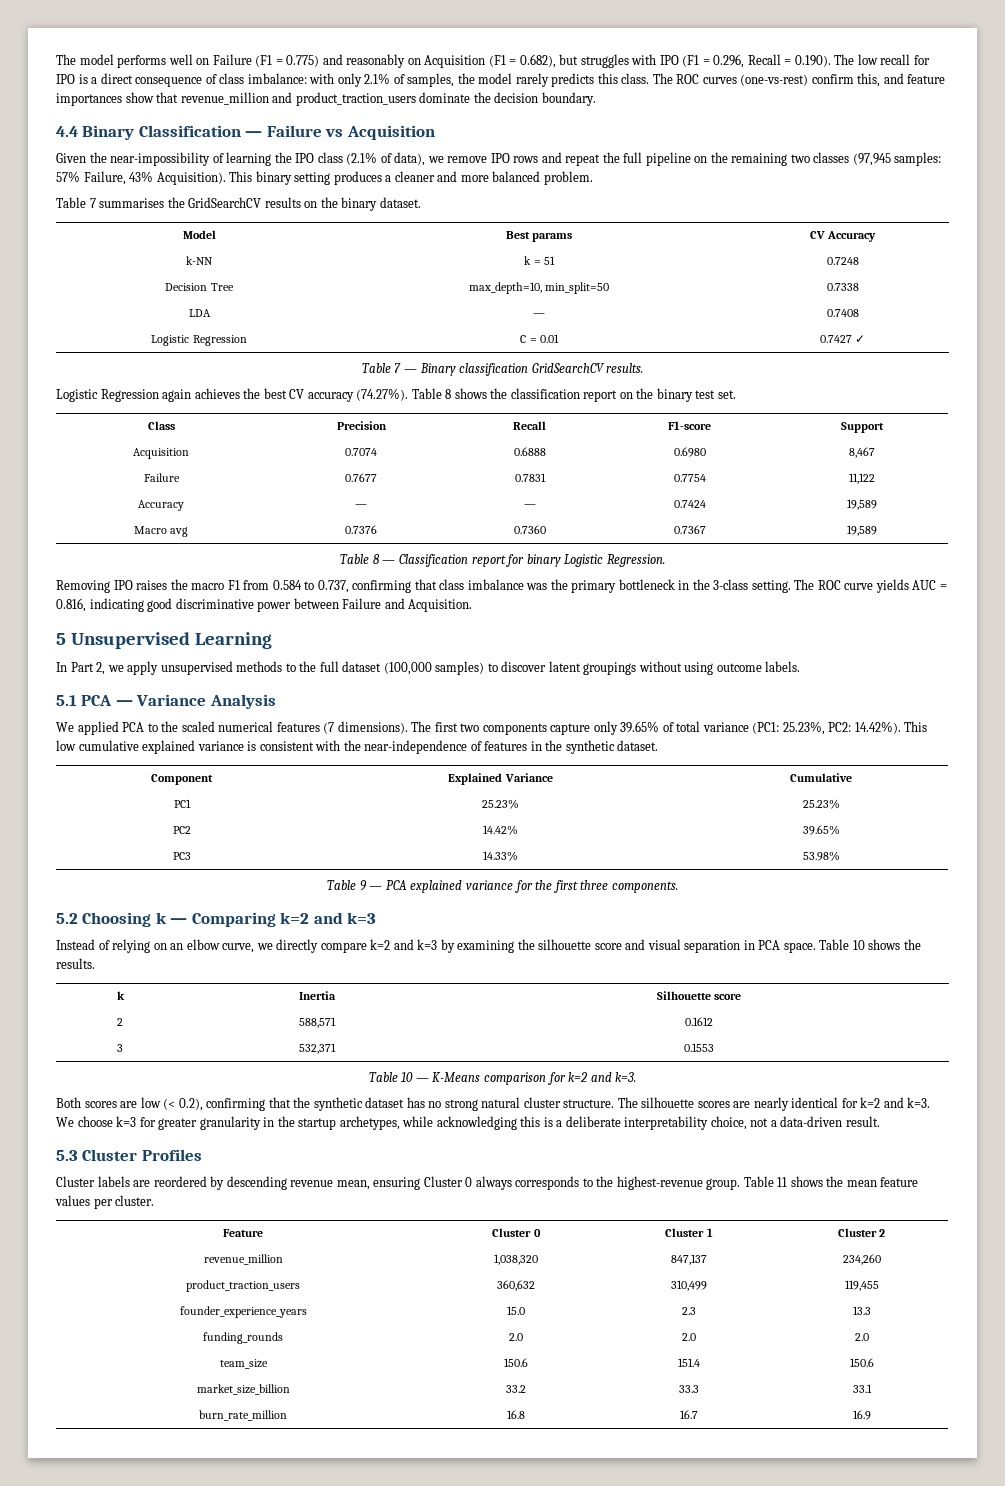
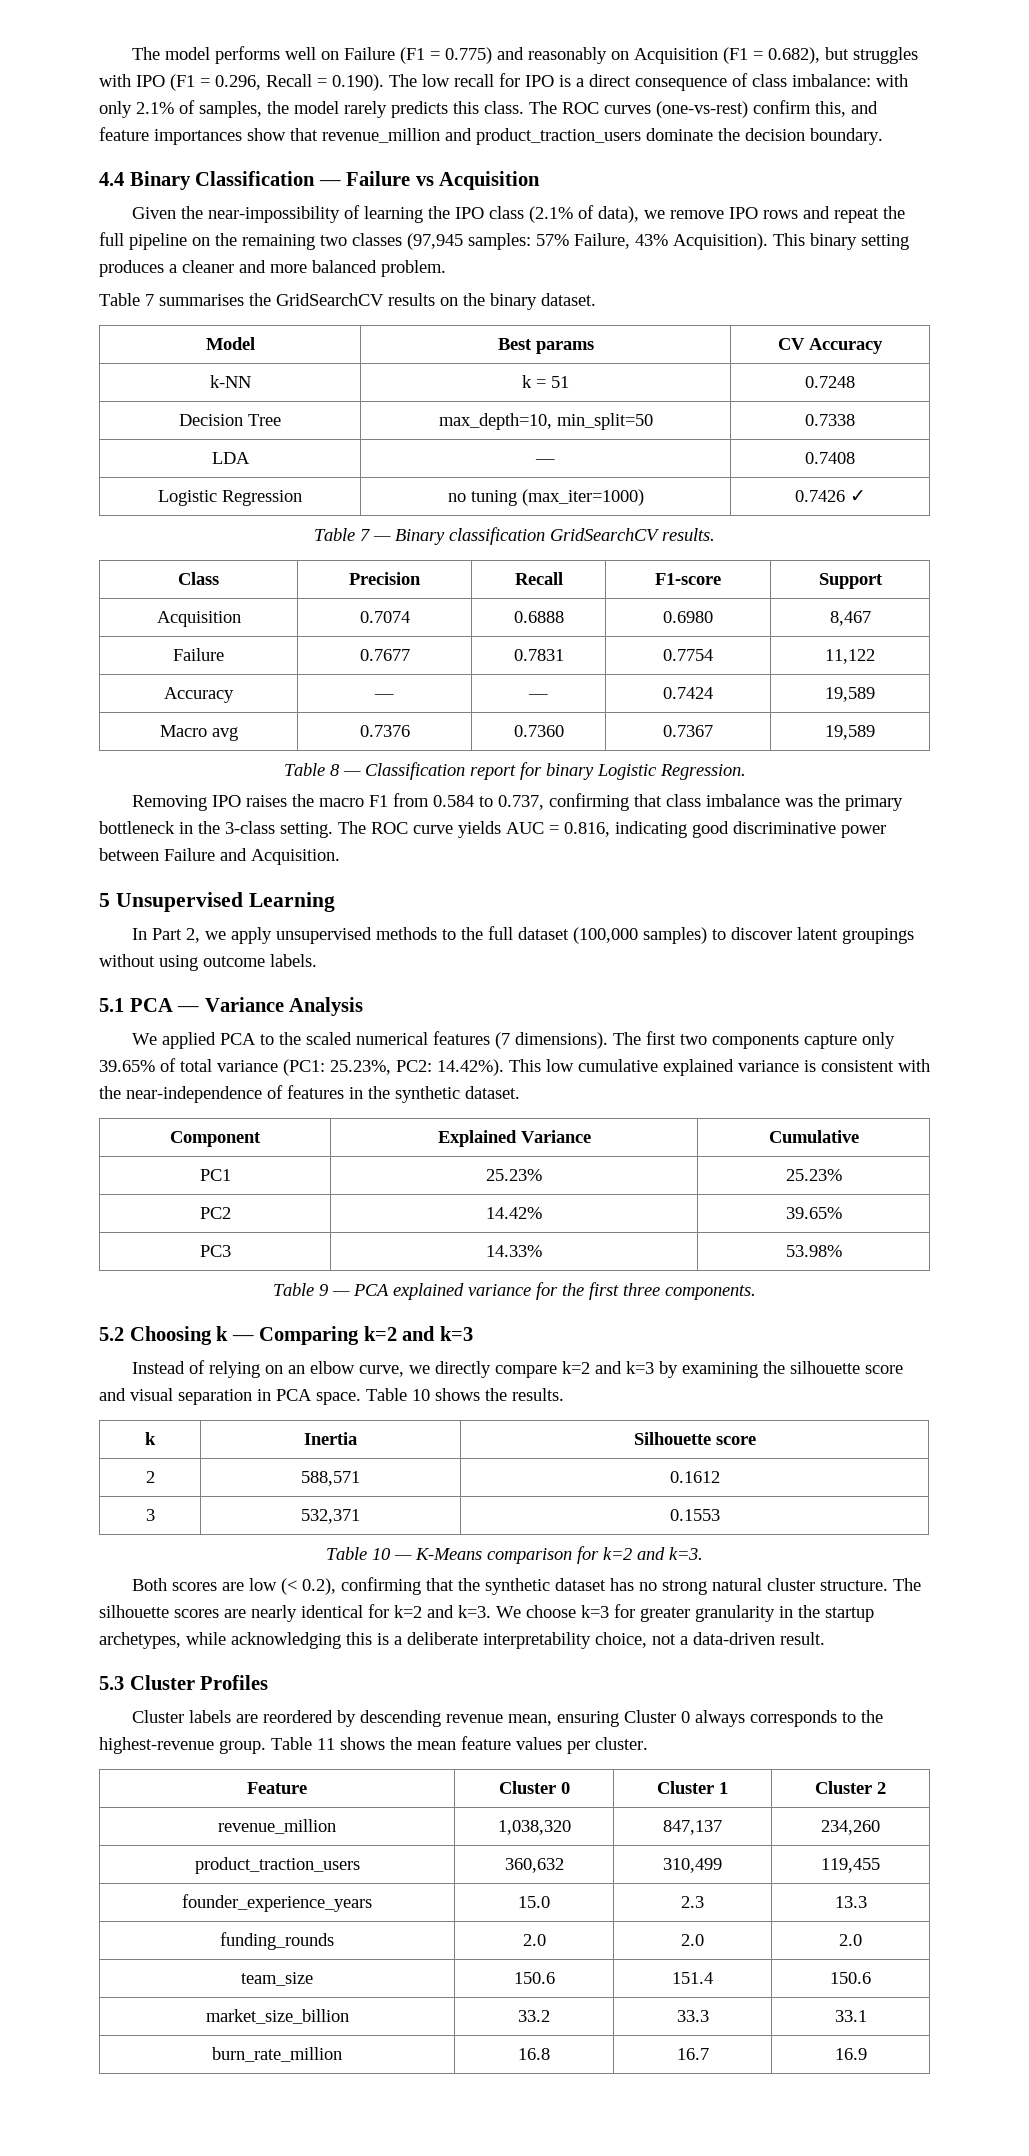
[520,334,559,343] [819,335,852,343] C = 0.01 | 0.7427 -> [447,489,644,506] [794,490,845,502] no tuning (max_iter=1000) | 0.7426
[56,388,736,402] // Logistic Regression again achieves the best CV accuracy (74.27%). Table 8 shows the classification report on the binary test set. -> (715, 534) none

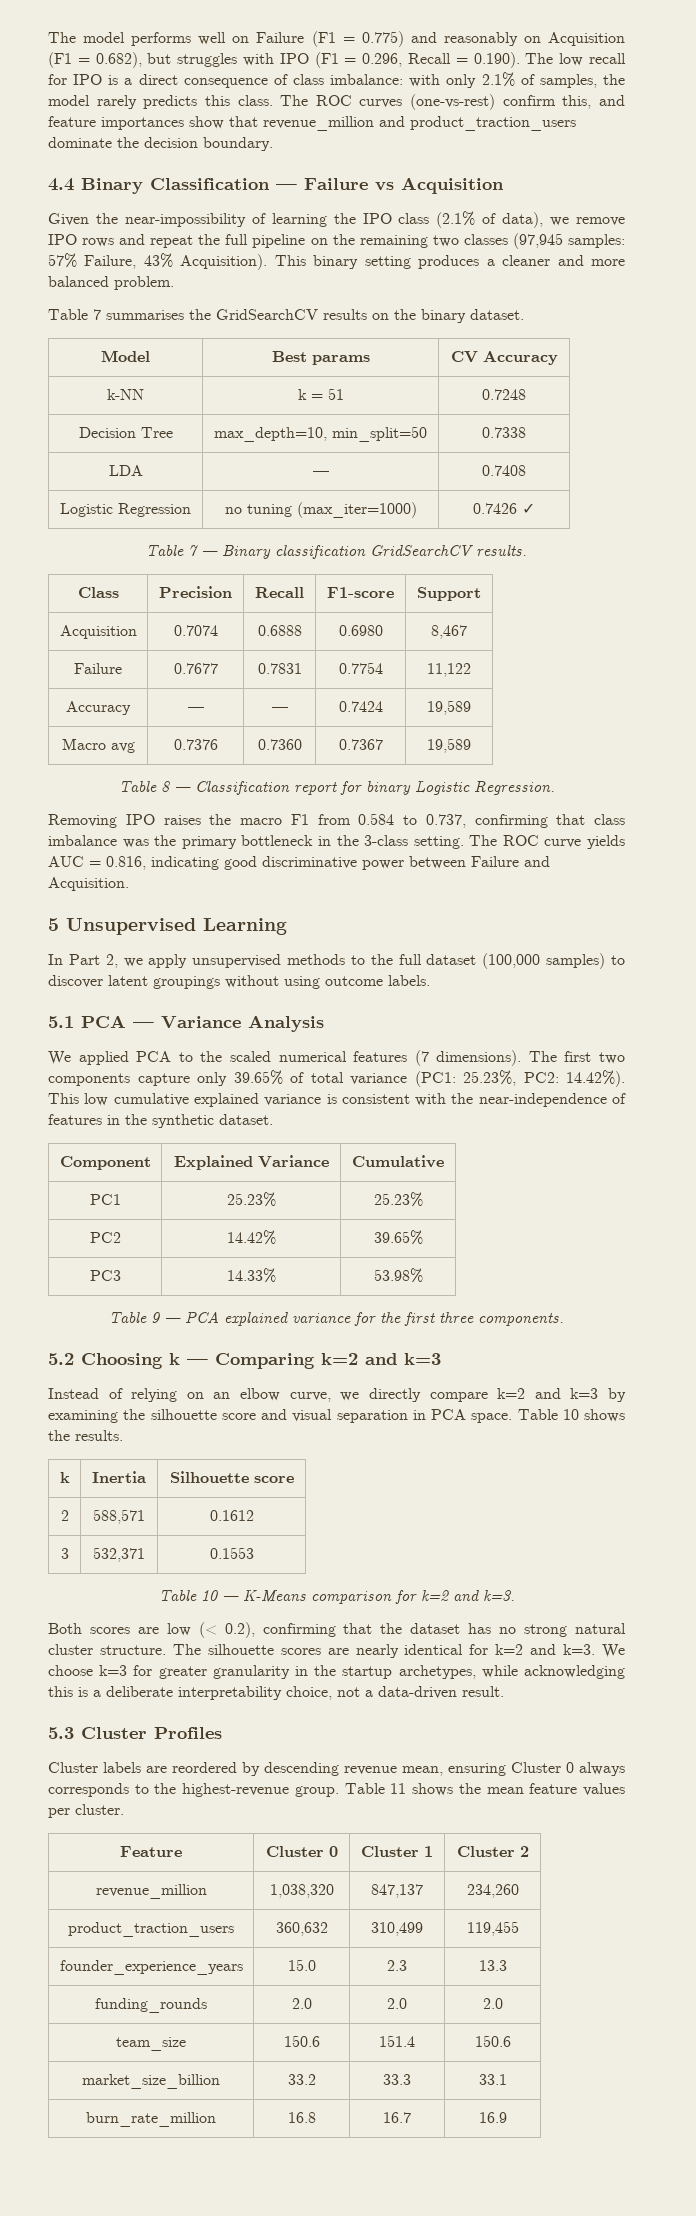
[484,1578,550,1595] synthetic -> (403, 1628) none

